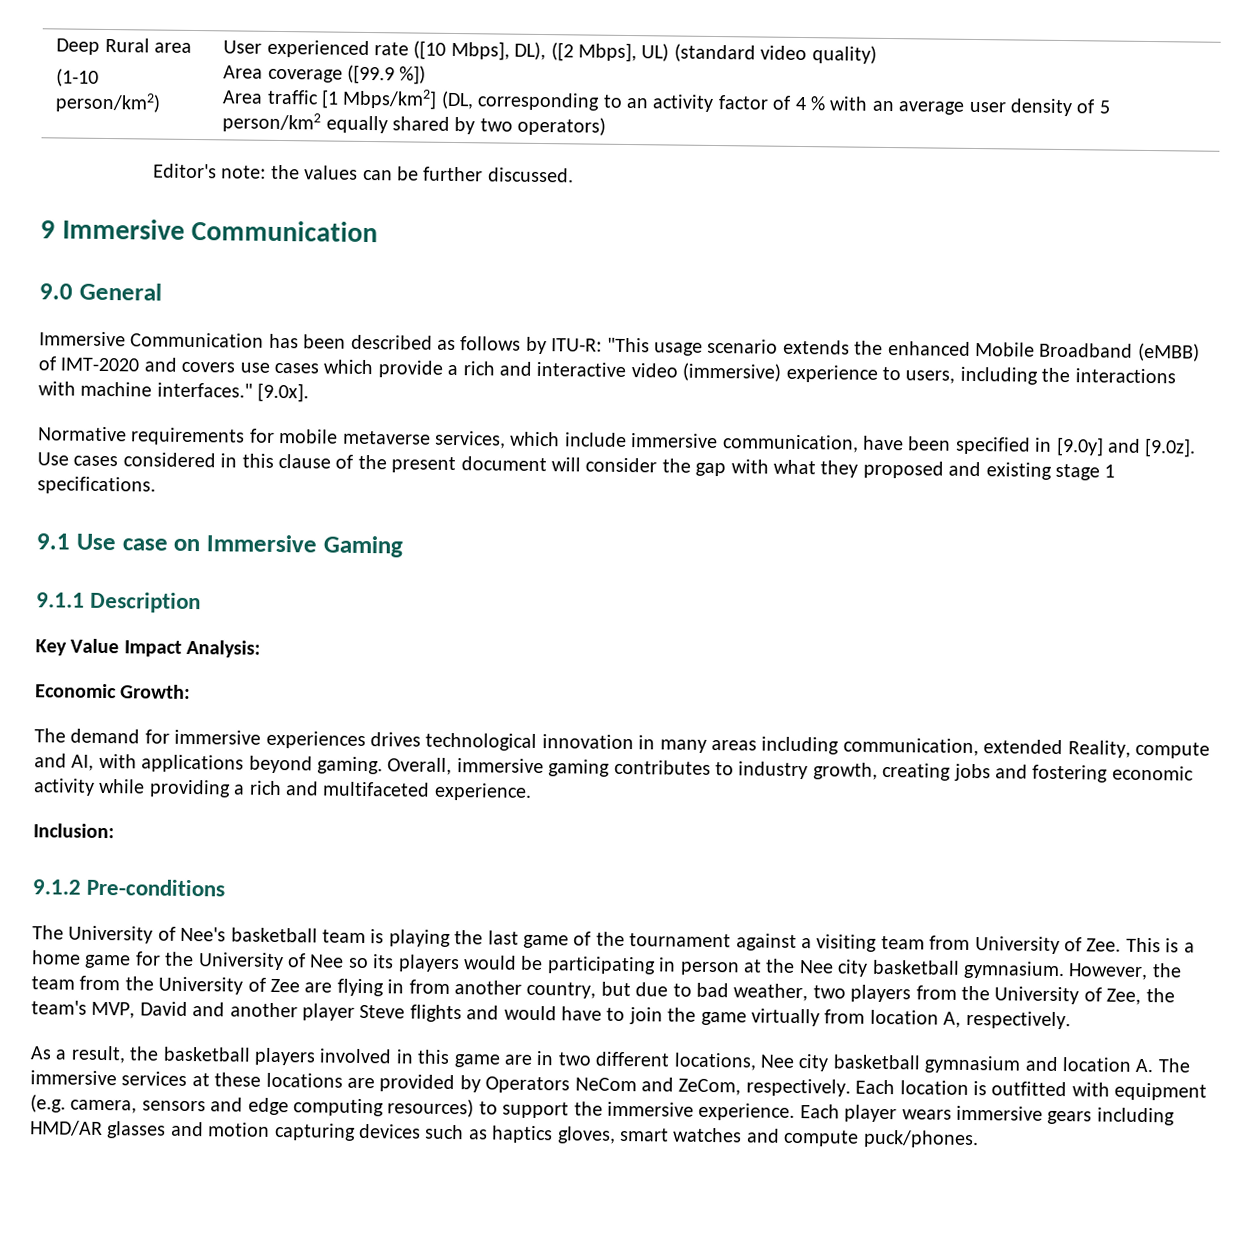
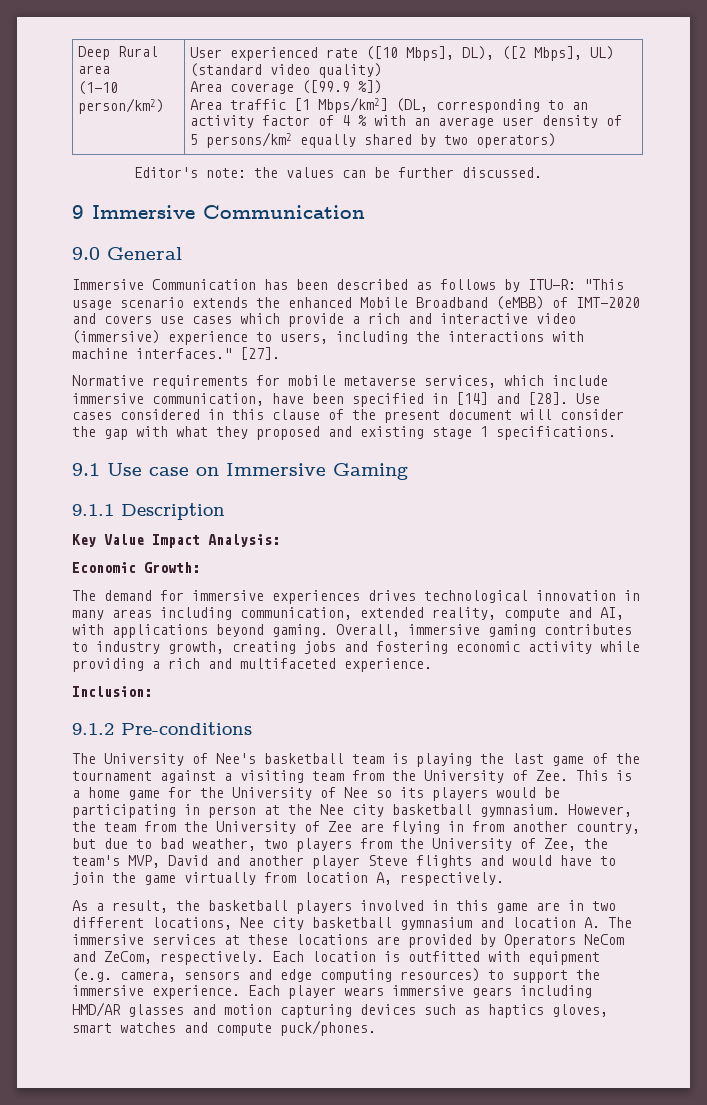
[222,112,322,133] person/km2 -> [206,132,293,148] persons/km2
[257,382,310,403] [9.0x]. -> [240,347,280,360] [27].
[1055,436,1197,458] [9.0y] and [9.0z]. -> [456,392,568,405] [14] and [28].
[1067,740,1131,758] Reality, -> [432,607,496,620] reality,
(971, 942) none -> [392,770,416,781] the

